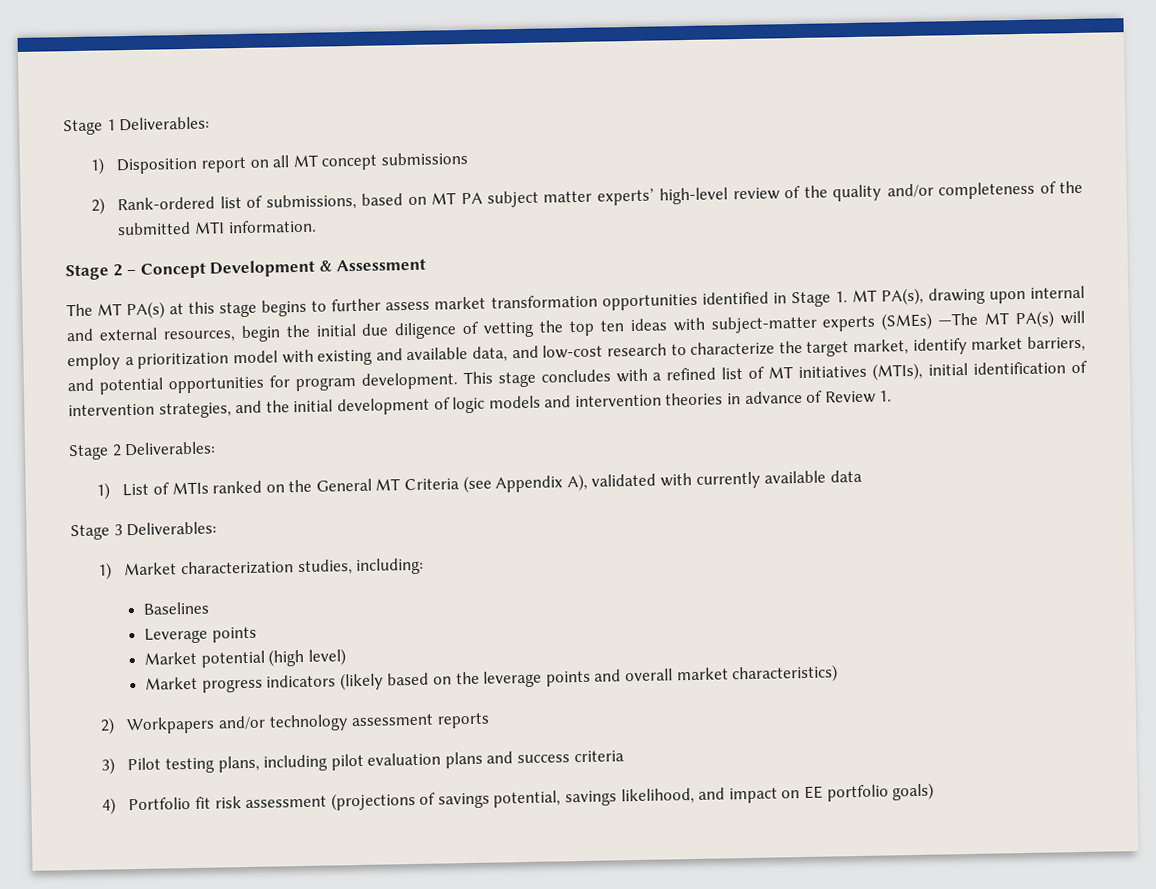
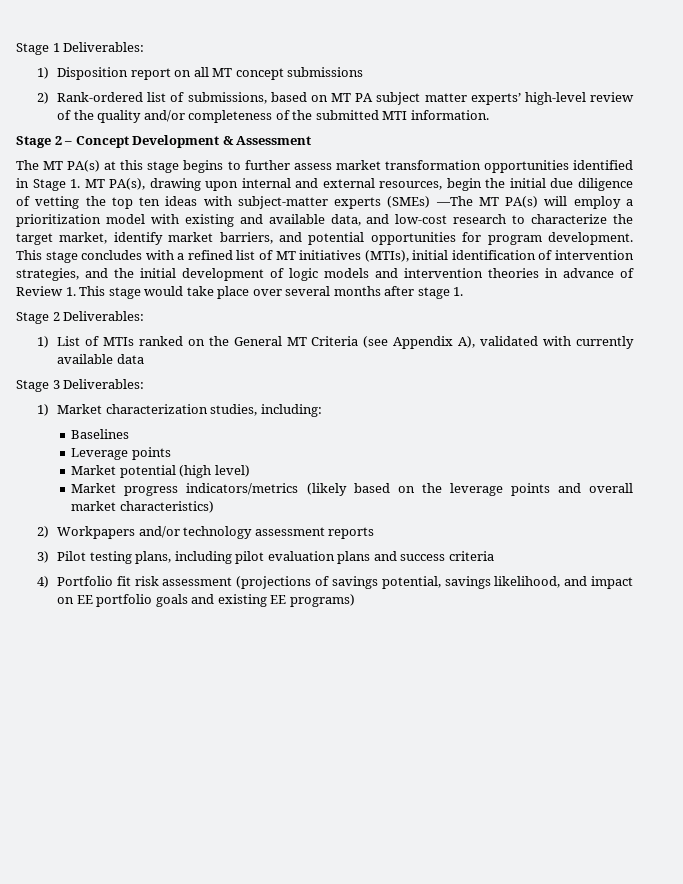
(893, 396) none -> [79,286,464,299] This stage would take place over several months after stage 1.
[266,674,337,688] indicators -> [186,483,299,495] indicators/metrics
[892,782,935,801] goals) -> [155,594,355,607] goals and existing EE programs)

